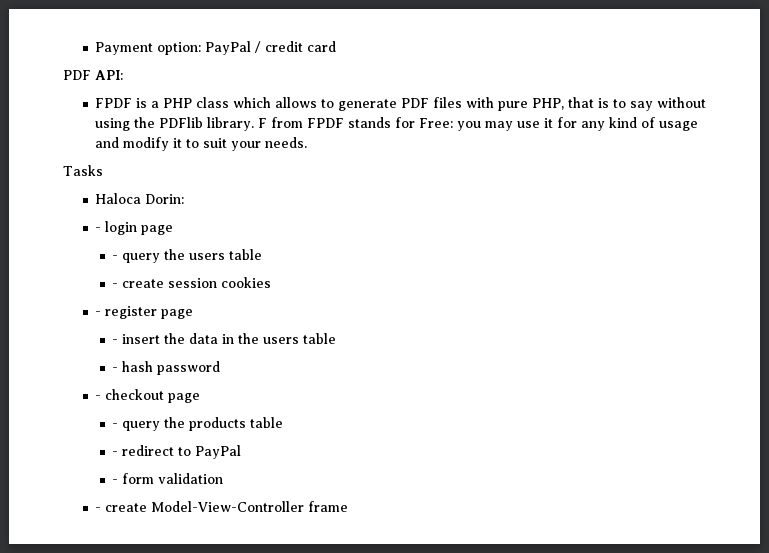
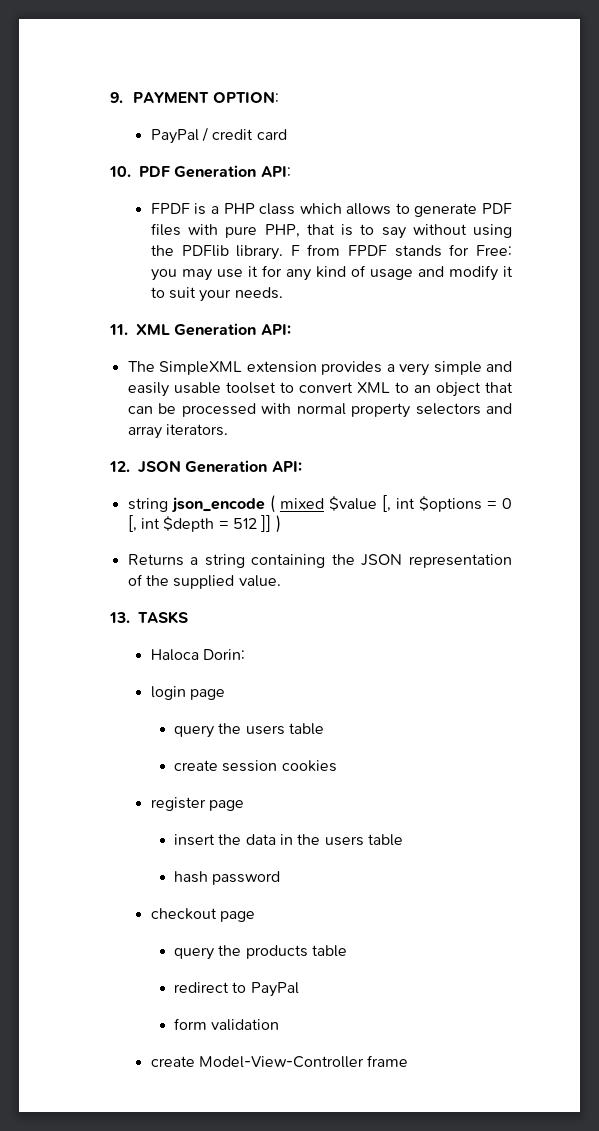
[95,42,202,55] Payment option: -> [110,91,279,103] 9. PAYMENT OPTION: //
[63,70,92,80] PDF -> [109,165,257,178] 10. PDF Generation
[63,165,104,176] Tasks -> [109,323,291,336] [127,361,512,376] [127,382,513,397] [127,403,512,418] [127,424,229,439] [109,460,302,473] [127,495,512,513] [127,515,281,533] [127,554,512,568] [127,574,281,589] [109,611,189,624] 11. XML Generation API: // The SimpleXML extension provides a very simple and easily usable toolset to convert XML to an object that can be processed with normal property selectors and array iterators. // 12. JSON Generation API: // string json_encode ( mixed $value [, int $options = 0 [, int $depth = 512 ]] ) // Returns a string containing the JSON representation of the supplied value. // 13. TASKS
[95,227,102,232] - -> (246, 654) none
[112,255,119,260] - -> (226, 694) none
[112,283,119,288] - -> (324, 729) none
[95,311,102,316] - -> (337, 766) none
[112,339,119,344] - -> (245, 805) none
[112,367,119,372] - -> (403, 840) none
[95,395,102,400] - -> (281, 878) none
[112,423,119,428] - -> (256, 916) none
[112,451,119,456] - -> (347, 951) none
[112,479,119,484] - -> (299, 989) none
[95,507,102,512] - -> (280, 1025) none

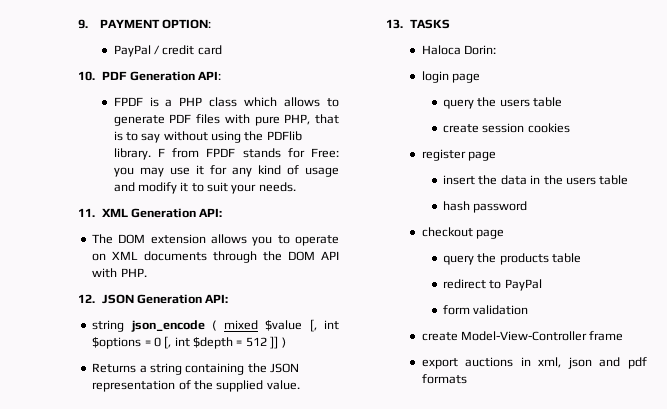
[159,361,512,376] [127,382,513,397] [127,403,512,418] [127,424,229,439] SimpleXML extension provides a very simple and easily usable toolset to convert XML to an object that can be processed with normal property selectors and array iterators. -> [118,234,339,246] [92,251,339,263] [92,268,147,278] DOM extension allows you to operate on XML documents through the DOM API with PHP.
(409, 1061) none -> [421,357,647,369] [421,374,467,384] // export auctions in xml, json and pdf formats

